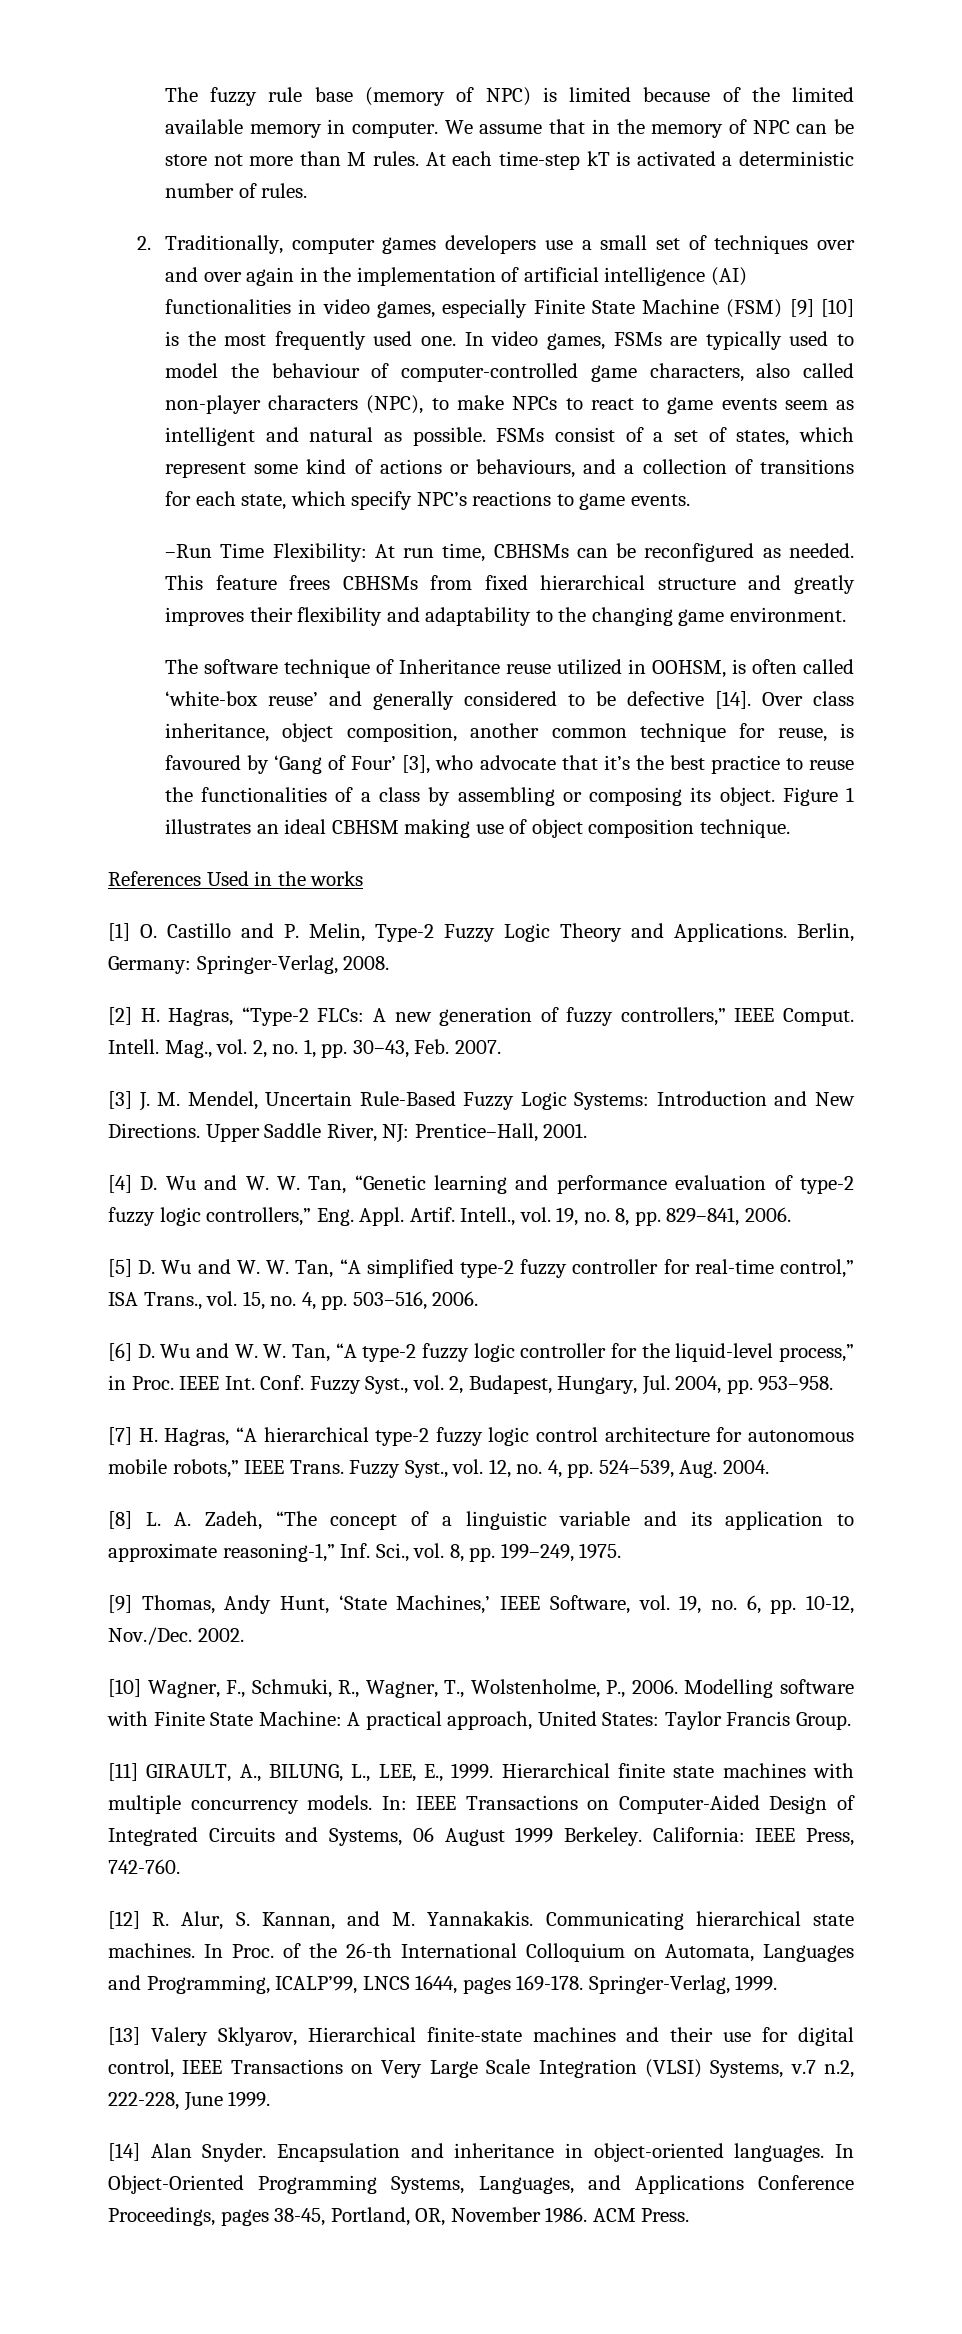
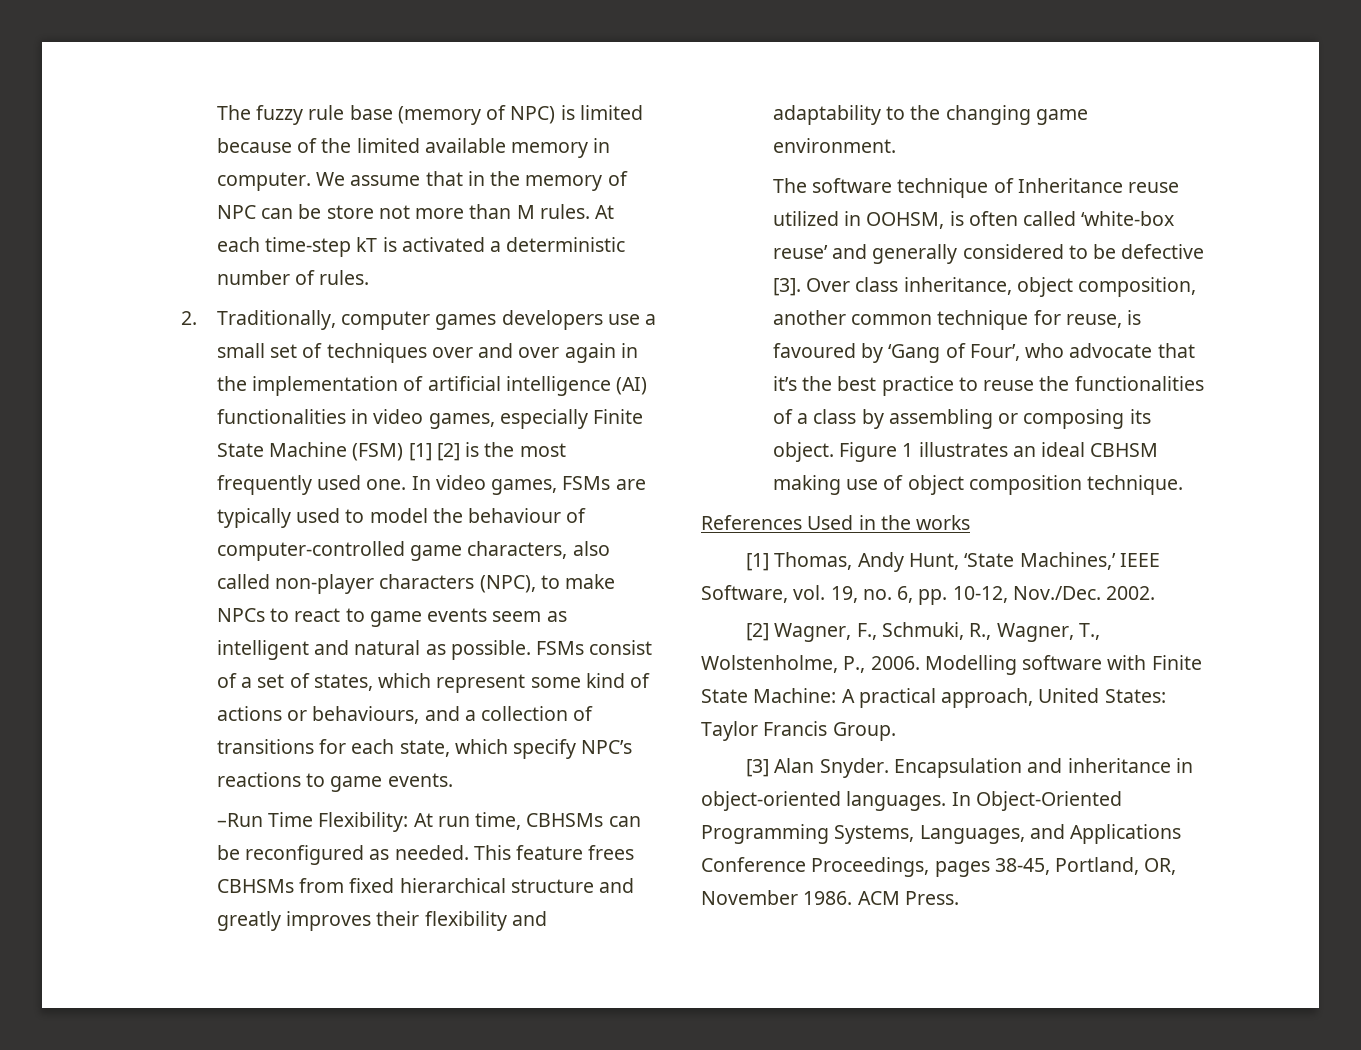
[789,299,855,317] [9] [10] -> [408,443,460,461] [1] [2]
[714,691,751,709] [14]. -> [772,278,801,296] [3].
[351,755,431,774] Four’ [3], -> [969,344,1020,361] Four’,
[140,923,854,942] [108,955,390,974] [108,1007,854,1026] [108,1039,501,1058] [108,1091,855,1111] [108,1123,588,1143] [108,1175,855,1194] [108,1207,791,1226] [108,1259,854,1278] [108,1291,479,1310] [108,1343,854,1362] [108,1375,834,1395] [108,1427,854,1446] [108,1459,769,1478] [108,1511,855,1530] [108,1543,622,1562] [108,1595,132,1613] O. Castillo and P. Melin, Type-2 Fuzzy Logic Theory and Applications. Berlin, Germany: Springer-Verlag, 2008. // [2] H. Hagras, “Type-2 FLCs: A new generation of fuzzy controllers,” IEEE Comput. Intell. Mag., vol. 2, no. 1, pp. 30–43, Feb. 2007. // [3] J. M. Mendel, Uncertain Rule-Based Fuzzy Logic Systems: Introduction and New Directions. Upper Saddle River, NJ: Prentice–Hall, 2001. // [4] D. Wu and W. W. Tan, “Genetic learning and performance evaluation of type-2 fuzzy logic controllers,” Eng. Appl. Artif. Intell., vol. 19, no. 8, pp. 829–841, 2006. // [5] D. Wu and W. W. Tan, “A simplified type-2 fuzzy controller for real-time control,” ISA Trans., vol. 15, no. 4, pp. 503–516, 2006. // [6] D. Wu and W. W. Tan, “A type-2 fuzzy logic controller for the liquid-level process,” in Proc. IEEE Int. Conf. Fuzzy Syst., vol. 2, Budapest, Hungary, Jul. 2004, pp. 953–958. // [7] H. Hagras, “A hierarchical type-2 fuzzy logic control architecture for autonomous mobile robots,” IEEE Trans. Fuzzy Syst., vol. 12, no. 4, pp. 524–539, Aug. 2004. // [8] L. A. Zadeh, “The concept of a linguistic variable and its application to approximate reasoning-1,” Inf. Sci., vol. 8, pp. 199–249, 1975. // [9] -> (770, 562) none
[108,1679,141,1697] [10] -> [746,623,770,641] [2]
[108,1763,855,1782] [108,1795,855,1814] [108,1827,854,1846] [108,1859,180,1874] [108,1911,854,1930] [108,1943,854,1962] [108,1975,778,1994] [108,2027,854,2046] [108,2059,855,2078] [108,2091,271,2111] [108,2143,140,2161] [11] GIRAULT, A., BILUNG, L., LEE, E., 1999. Hierarchical finite state machines with multiple concurrency models. In: IEEE Transactions on Computer-Aided Design of Integrated Circuits and Systems, 06 August 1999 Berkeley. California: IEEE Press, 742-760. // [12] R. Alur, S. Kannan, and M. Yannakakis. Communicating hierarchical state machines. In Proc. of the 26-th International Colloquium on Automata, Languages and Programming, ICALP’99, LNCS 1644, pages 169-178. Springer-Verlag, 1999. // [13] Valery Sklyarov, Hierarchical finite-state machines and their use for digital control, IEEE Transactions on Very Large Scale Integration (VLSI) Systems, v.7 n.2, 222-228, June 1999. // [14] -> [746,759,770,777] [3]

